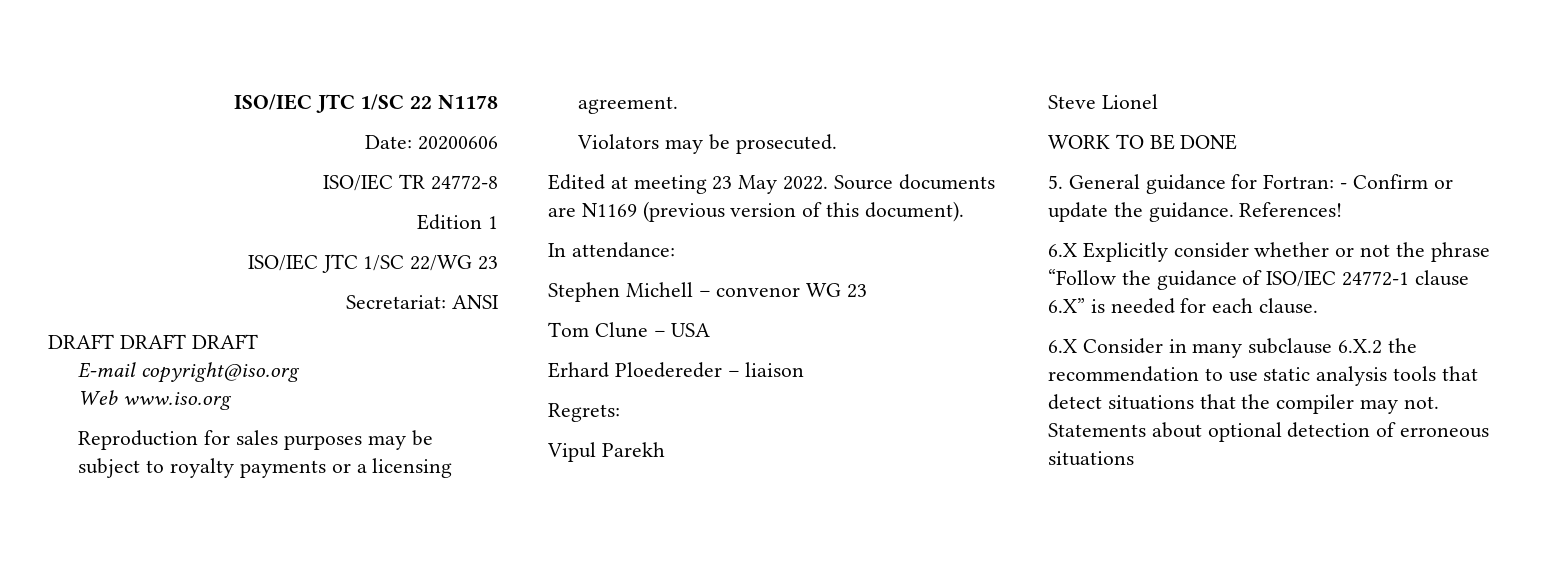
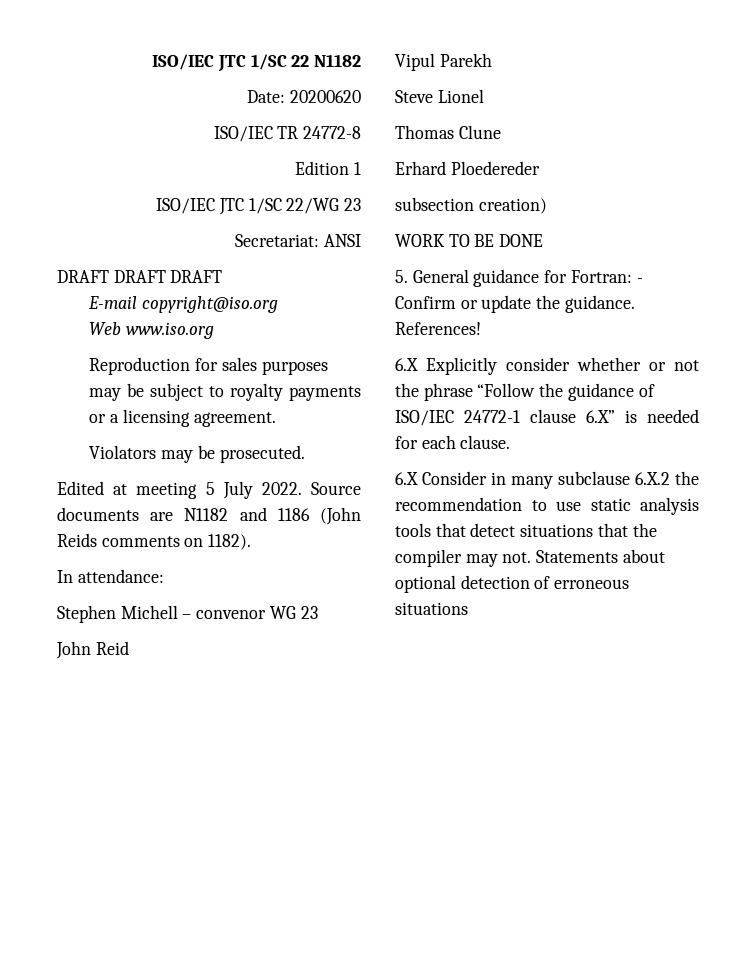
[438,95,498,109] N1178 -> [314,54,361,67] N1182
[418,136,498,150] 20200606 -> [290,90,361,103] 20200620
[712,175,778,194] 23 May -> [205,481,253,499] 5 July
[581,201,964,222] N1169 (previous version of this document). -> [184,507,361,525] [57,533,252,550] N1182 and 1186 (John Reids comments on 1182).
[548,322,711,338] [548,362,805,378] [548,403,620,422] [547,442,665,462] [1048,94,1158,109] Tom Clune – USA // Erhard Ploedereder – liaison // Regrets: // Vipul Parekh // Steve Lionel -> [56,641,129,659] [395,53,492,71] [395,89,484,103] [395,125,501,139] [395,161,540,175] [395,197,547,214] John Reid // Vipul Parekh // Steve Lionel // Thomas Clune // Erhard Ploedereder // subsection creation)

